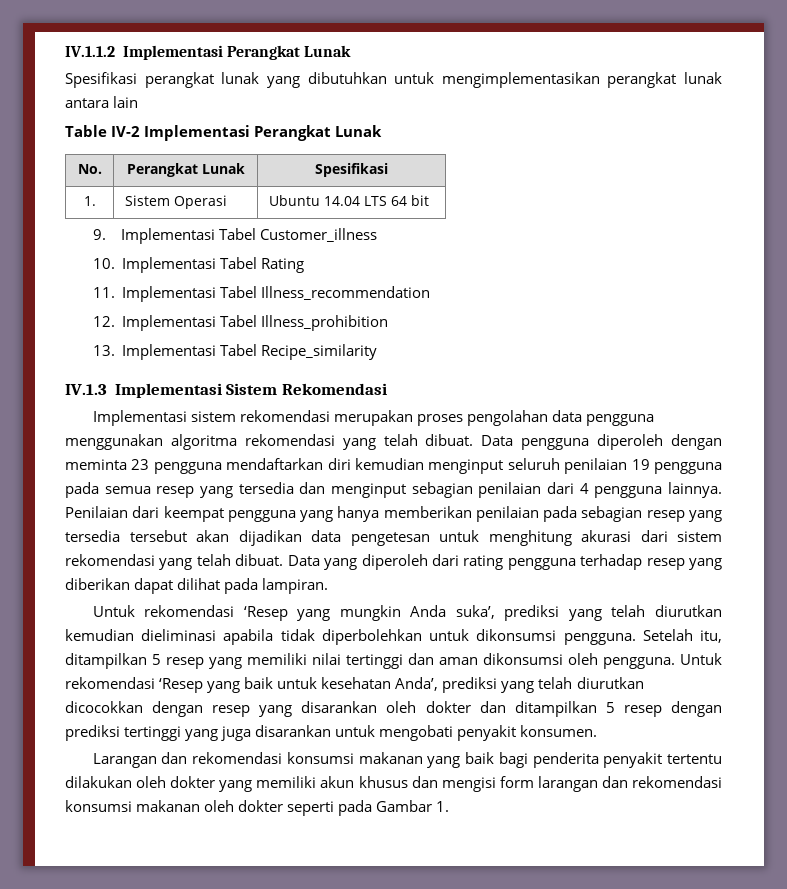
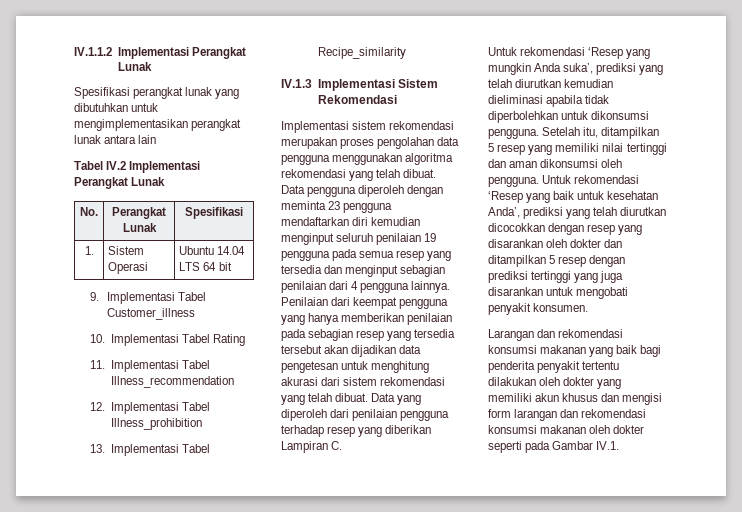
[65,125,141,137] Table IV-2 -> [74,161,127,170] Tabel IV.2
[463,555,504,570] rating -> [352,409,398,421] penilaian
[134,578,329,594] dapat dilihat pada lampiran. -> [281,441,343,453] Lampiran C.
[436,801,450,812] 1. -> [596,441,620,450] IV.1.

